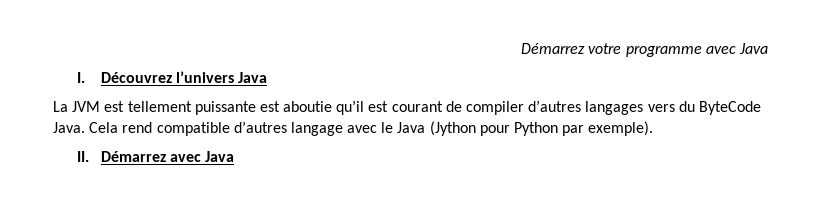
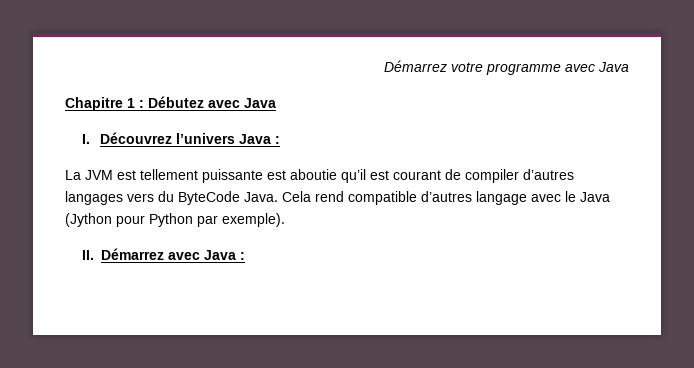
(768, 48) none -> [65,96,276,111] // Chapitre 1 : Débutez avec Java
(268, 77) none -> [274,136,280,144] :
(235, 156) none -> [240,252,246,260] :

